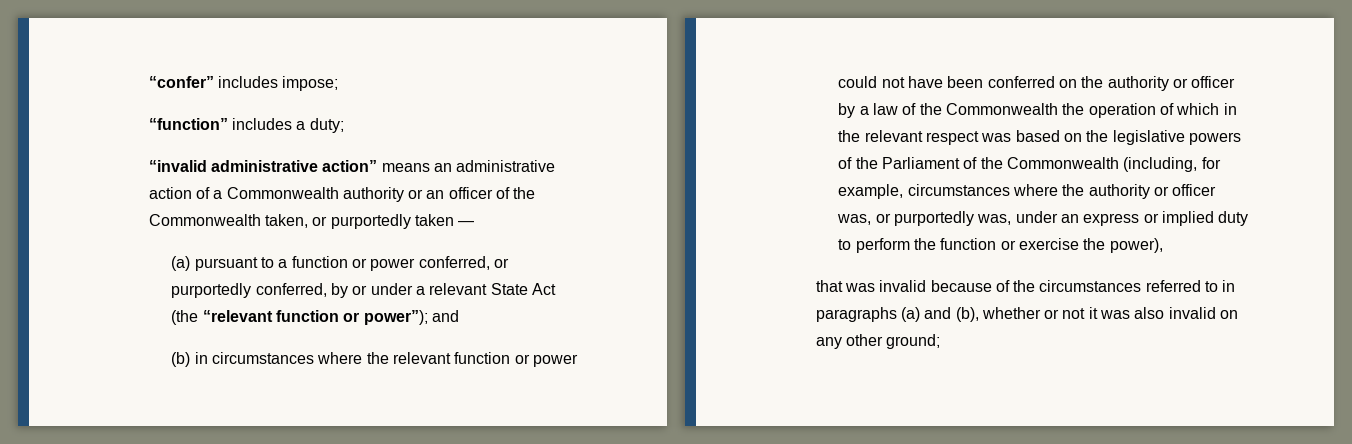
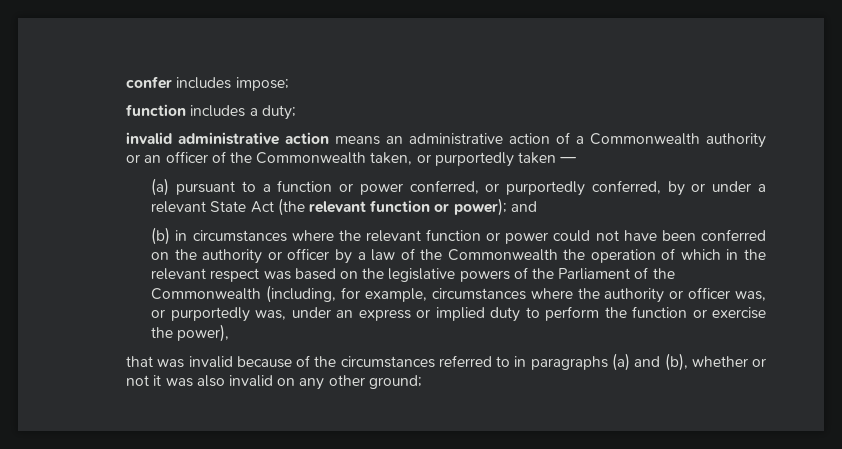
[148,76,214,88] “confer” -> [126,76,173,89] confer
[148,118,228,130] “function” -> [126,104,187,116] function
[148,160,378,172] “invalid administrative action” -> [126,132,330,145] invalid administrative action
[202,310,428,325] “relevant function or power”); -> [309,198,507,216] relevant function or power);

